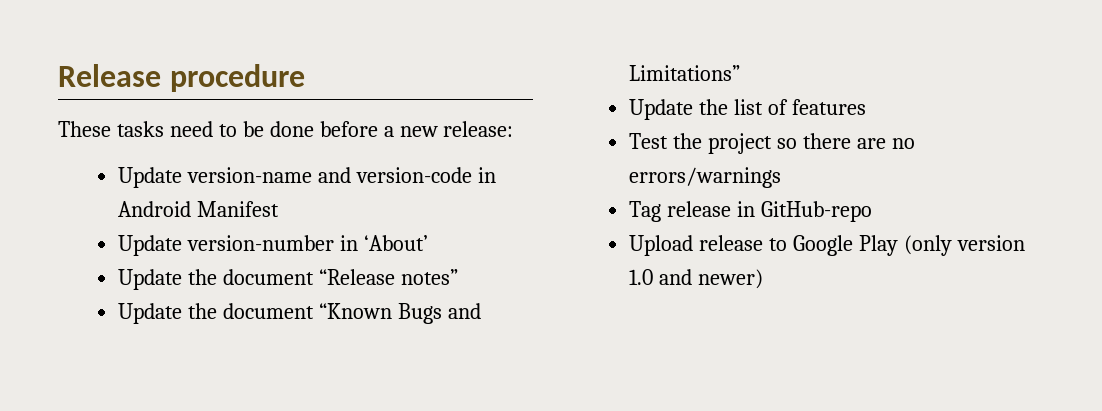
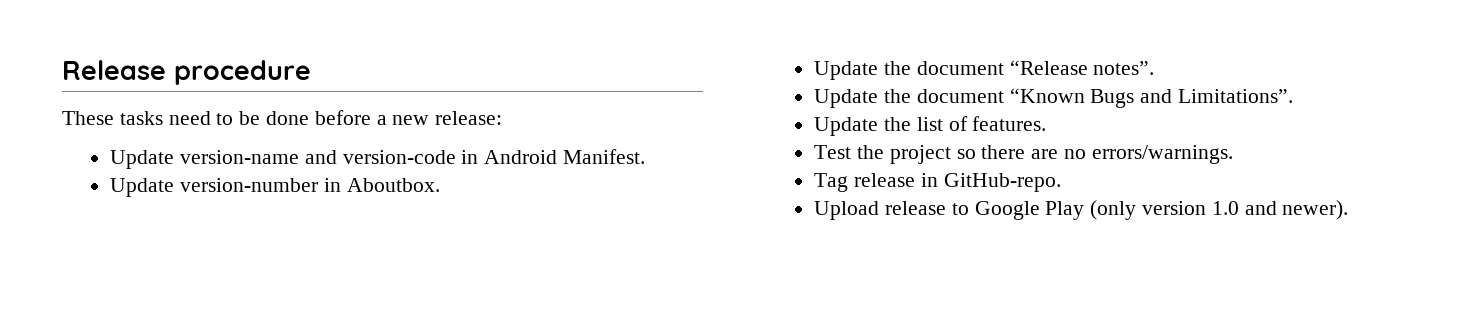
[196,201,279,217] Manifest -> [562,149,645,164] Manifest.
[363,235,428,251] ‘About’ -> [346,178,440,192] Aboutbox.
[400,269,458,285] notes” -> [1093,61,1155,75] notes”.
[628,65,740,81] Limitations” -> [1177,89,1293,103] Limitations”.
[791,99,866,115] features -> [972,116,1047,131] features.
[628,167,781,188] errors/warnings -> [1091,145,1233,164] errors/warnings.
[760,201,872,222] GitHub-repo -> [943,173,1061,192] GitHub-repo.
[697,269,763,289] newer) -> [1282,200,1349,220] newer).

